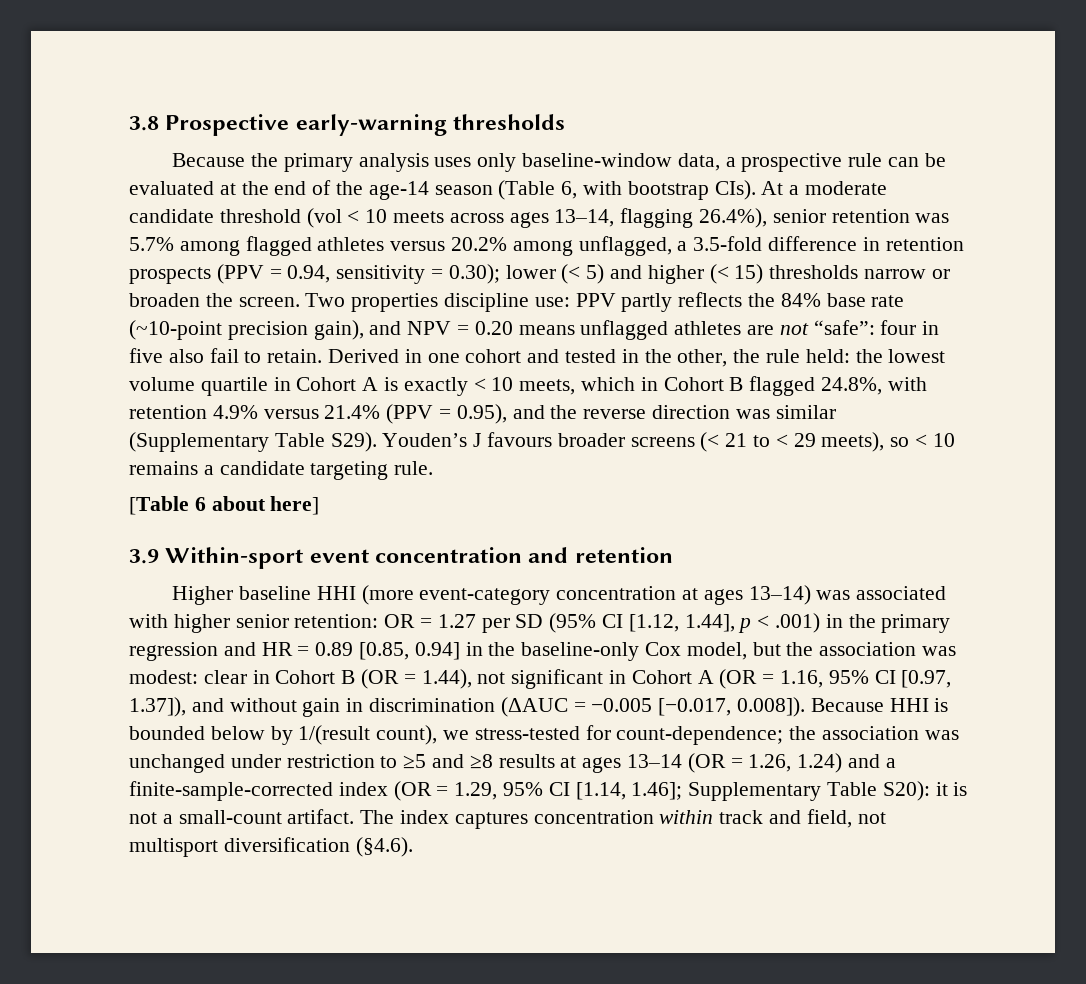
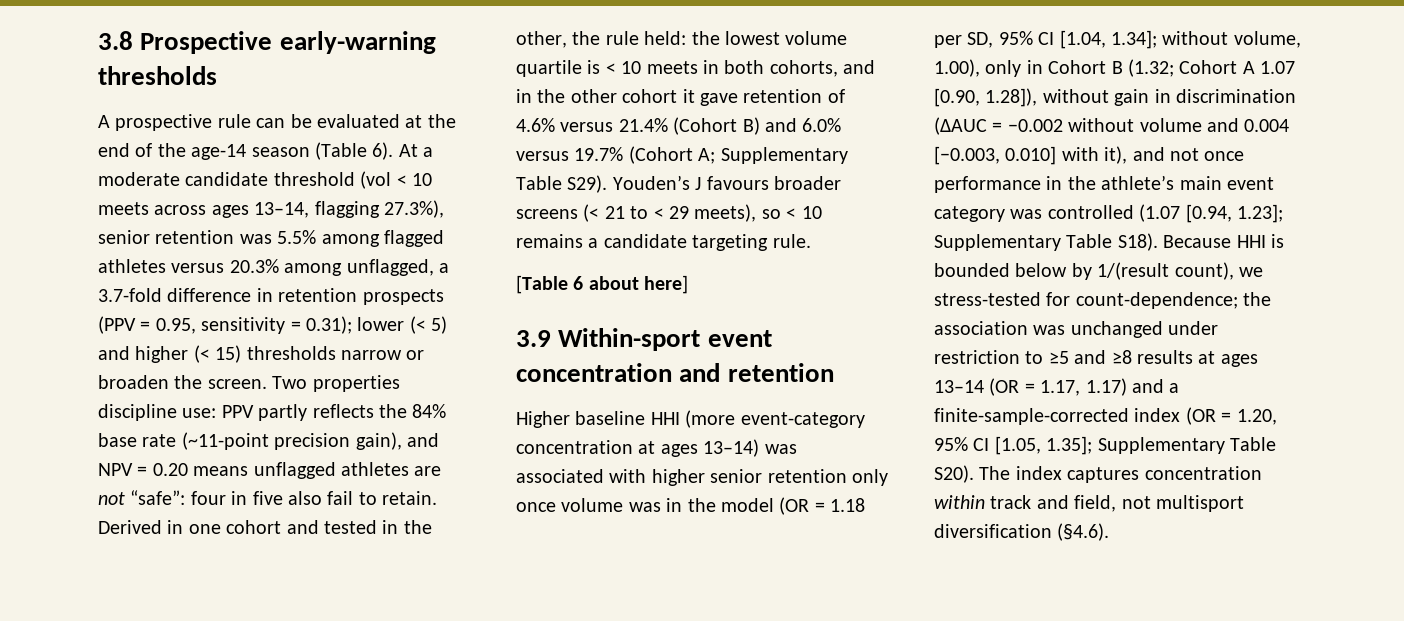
[172,153,736,172] Because the primary analysis uses only baseline-window data, a -> [98,115,110,128] A
[561,180,756,200] 6, with bootstrap CIs). -> [372,142,394,160] 6).
[699,208,768,228] 26.4%), -> [384,200,444,218] 27.3%),
[129,237,174,251] 5.7% -> [277,230,317,244] 5.5%
[451,237,508,251] 20.2% -> [229,259,279,273] 20.3%
[693,236,763,251] 3.5-fold -> [98,288,162,302] 3.7-fold
[287,265,331,283] 0.94, -> [155,318,196,334] 0.95,
[448,264,500,284] 0.30); -> [306,316,352,334] 0.31);
[129,320,222,340] (~10-point -> [181,432,269,450] (~11-point
[273,376,927,396] [129,404,836,424] [129,432,269,452] in Cohort A is exactly < 10 meets, which in Cohort B flagged 24.8%, with retention 4.9% versus 21.4% (PPV = 0.95), and the reverse direction was similar (Supplementary -> [587,60,876,77] [516,89,845,106] [516,117,842,135] [516,146,848,164] is < 10 meets in both cohorts, and in the other cohort it gave retention of 4.6% versus 21.4% (Cohort B) and 6.0% versus 19.7% (Cohort A; Supplementary
[294,613,951,633] [129,642,957,661] [129,669,952,689] [129,697,224,717] retention: OR = 1.27 per SD (95% CI [1.12, 1.44], p < .001) in the primary regression and HR = 0.89 [0.85, 0.94] in the baseline-only Cox model, but the association was modest: clear in Cohort B (OR = 1.44), not significant in Cohort A (OR = 1.16, 95% CI [0.97, 1.37]), and -> [767,469,888,486] [516,497,866,515] [934,30,1301,49] [934,59,1296,77] [934,88,1038,107] retention only once volume was in the model (OR = 1.18 per SD, 95% CI [1.04, 1.34]; without volume, 1.00), only in Cohort B (1.32; Cohort A 1.07 [0.90, 1.28]),
[591,697,806,717] −0.005 [−0.017, 0.008]). -> [1007,118,1290,132] [934,146,1245,165] [934,175,1274,193] [934,204,1283,223] [934,233,1158,251] −0.002 without volume and 0.004 [−0.003, 0.010] with it), and not once performance in the athlete’s main event category was controlled (1.07 [0.94, 1.23]; Supplementary Table S18).
[748,753,843,773] 1.26, 1.24) -> [1040,378,1127,396] 1.17, 1.17)
[454,781,968,801] [129,809,355,824] 1.29, 95% CI [1.14, 1.46]; Supplementary Table S20): it is not a small-count artifact. -> [1236,409,1277,425] [934,436,1276,455] [934,465,974,483] 1.20, 95% CI [1.05, 1.35]; Supplementary Table S20).

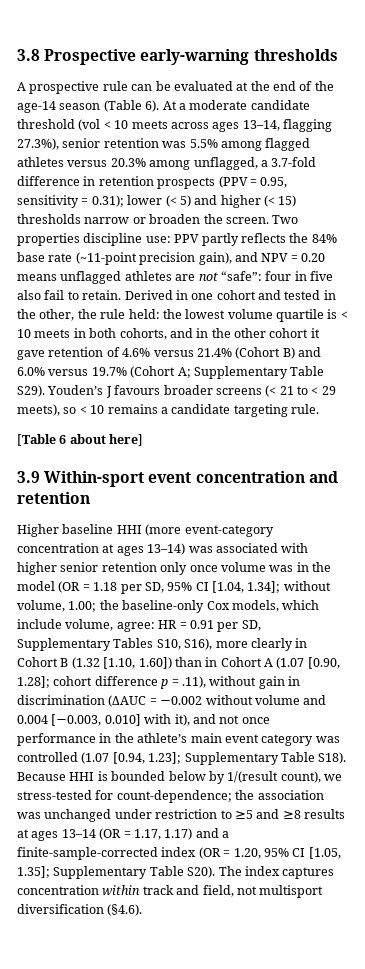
[934,59,1296,77] [934,88,1038,107] 1.00), only in Cohort B (1.32; Cohort A 1.07 [0.90, 1.28]), -> [68,600,320,613] [17,619,261,632] [17,638,308,651] [17,657,340,669] [17,676,206,689] 1.00; the baseline-only Cox models, which include volume, agree: HR = 0.91 per SD, Supplementary Tables S10, S16), more clearly in Cohort B (1.32 [1.10, 1.60]) than in Cohort A (1.07 [0.90, 1.28]; cohort difference p = .11),

